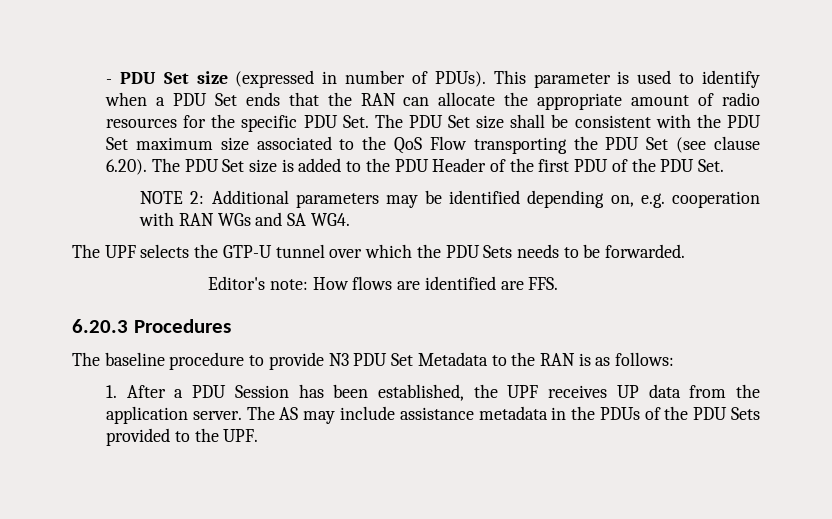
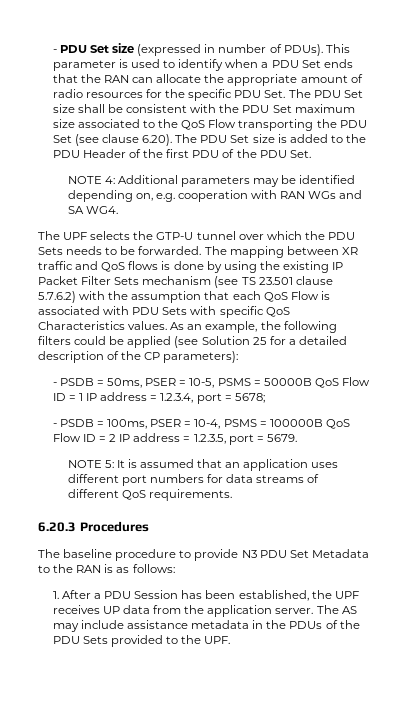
[190,191,205,204] 2: -> [104,176,115,184] 4:
[208,276,559,290] // Editor's note: How flows are identified are FFS. -> [204,246,358,258] [38,261,344,273] [38,276,333,288] [38,291,330,303] [38,306,290,318] [38,321,337,333] [38,336,347,348] [38,351,239,363] [52,377,370,388] [52,392,265,404] [52,419,350,429] [52,433,297,445] [67,459,339,471] [67,474,320,486] [67,489,232,501] The mapping between XR traffic and QoS flows is done by using the existing IP Packet Filter Sets mechanism (see TS 23.501 clause 5.7.6.2) with the assumption that each QoS Flow is associated with PDU Sets with specific QoS Characteristics values. As an example, the following filters could be applied (see Solution 25 for a detailed description of the CP parameters): // - PSDB = 50ms, PSER = 10-5, PSMS = 50000B QoS Flow ID = 1 IP address = 1.2.3.4, port = 5678; // - PSDB = 100ms, PSER = 10-4, PSMS = 100000B QoS Flow ID = 2 IP address = 1.2.3.5, port = 5679. // NOTE 5: It is assumed that an application uses different port numbers for data streams of different QoS requirements.

